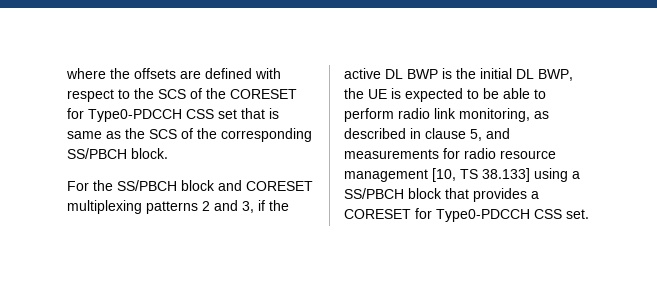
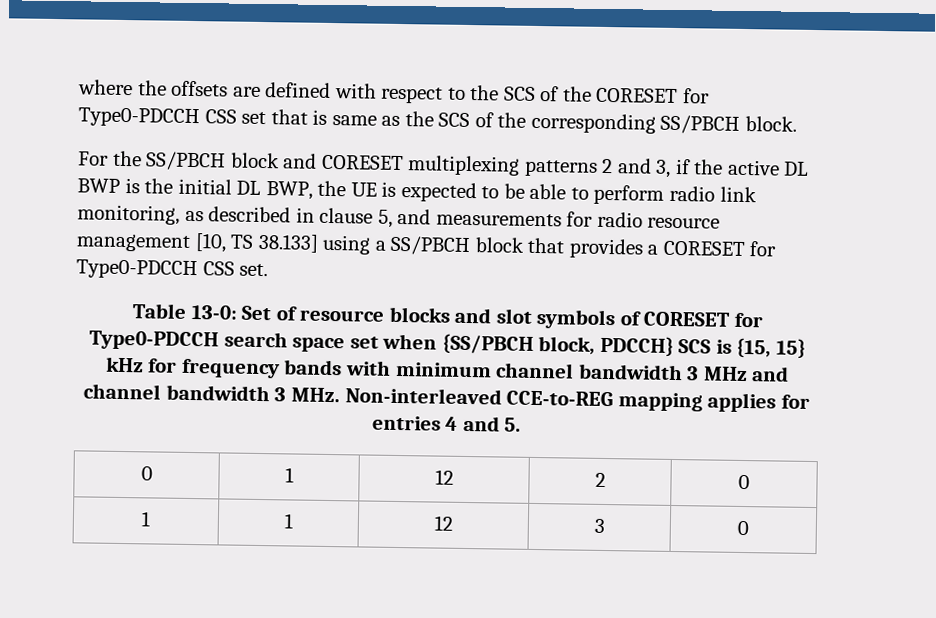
(589, 214) none -> [132,303,763,330] [89,330,806,359] [105,356,790,382] [83,383,810,413] [371,415,522,432] [140,466,153,481] [284,467,294,483] [434,469,454,485] [594,472,606,488] [738,474,750,490] [141,511,151,527] [283,513,294,529] [433,515,454,531] [593,518,605,534] [737,520,749,536] // Table 13-0: Set of resource blocks and slot symbols of CORESET for Type0-PDCCH search space set when {SS/PBCH block, PDCCH} SCS is {15, 15} kHz for frequency bands with minimum channel bandwidth 3 MHz and channel bandwidth 3 MHz. Non-interleaved CCE-to-REG mapping applies for entries 4 and 5. // 0 | 1 | 12 | 2 | 0 // 1 | 1 | 12 | 3 | 0

